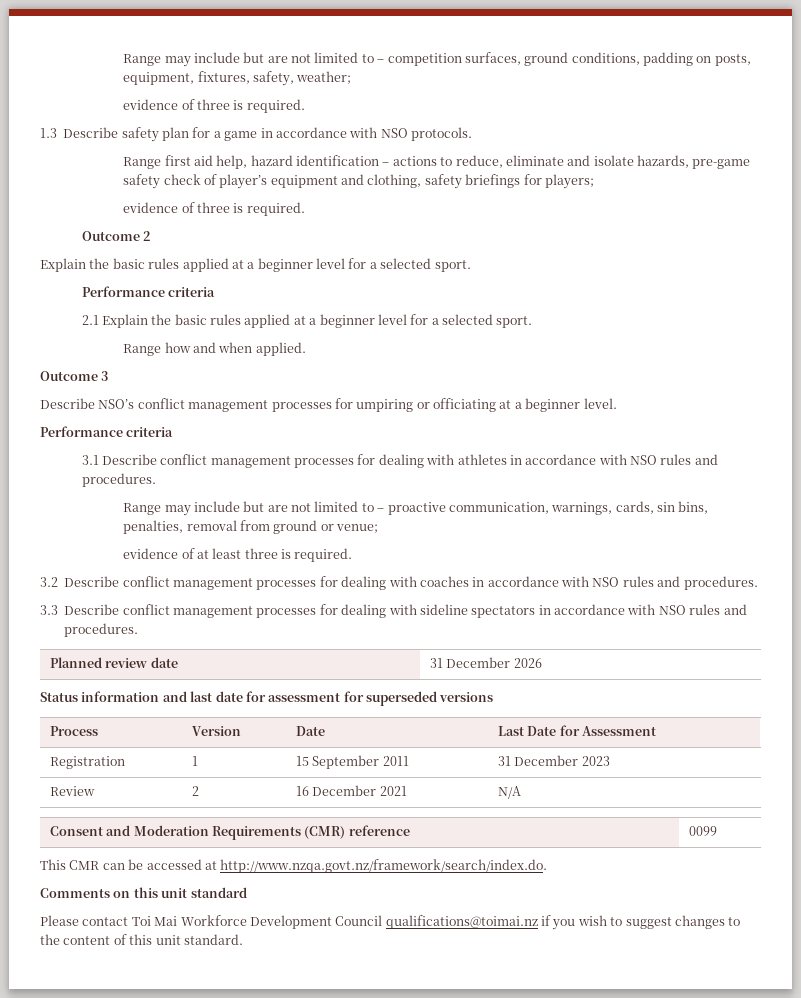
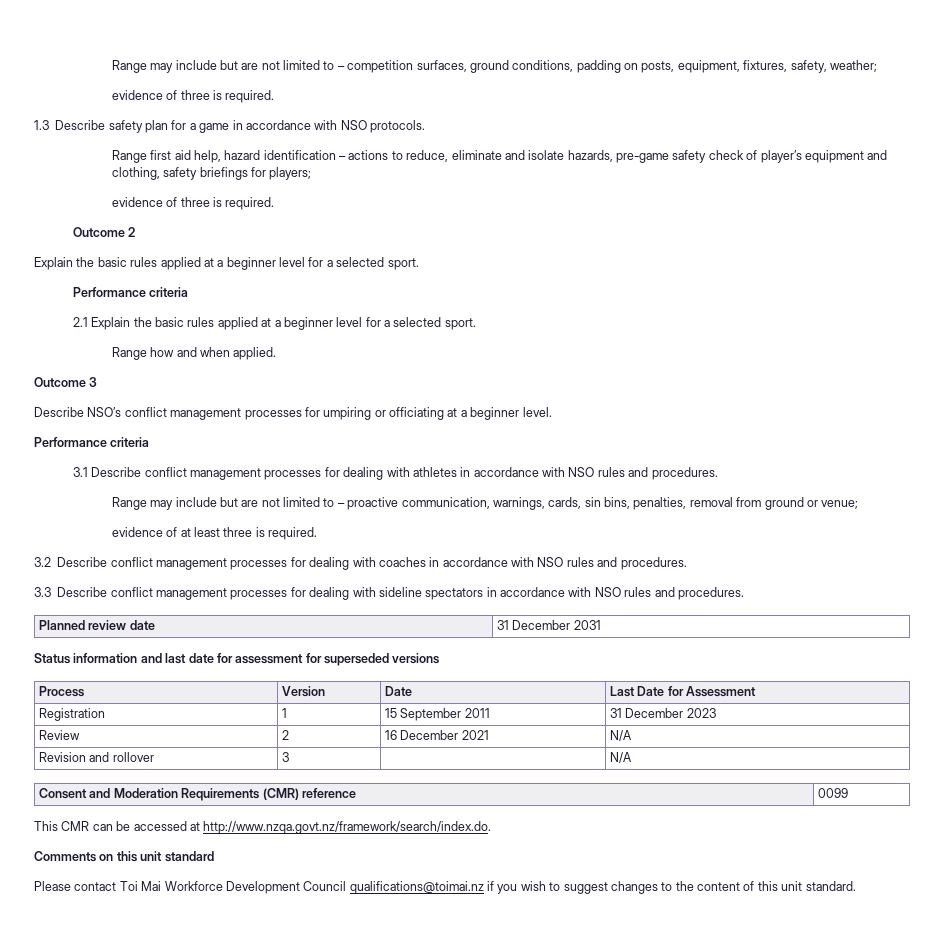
[513,658,542,668] 2026 -> [573,620,601,630] 2031
(521, 792) none -> [39,752,154,762] [282,752,290,762] [610,752,633,763] // Revision and rollover | 3 | | N/A

